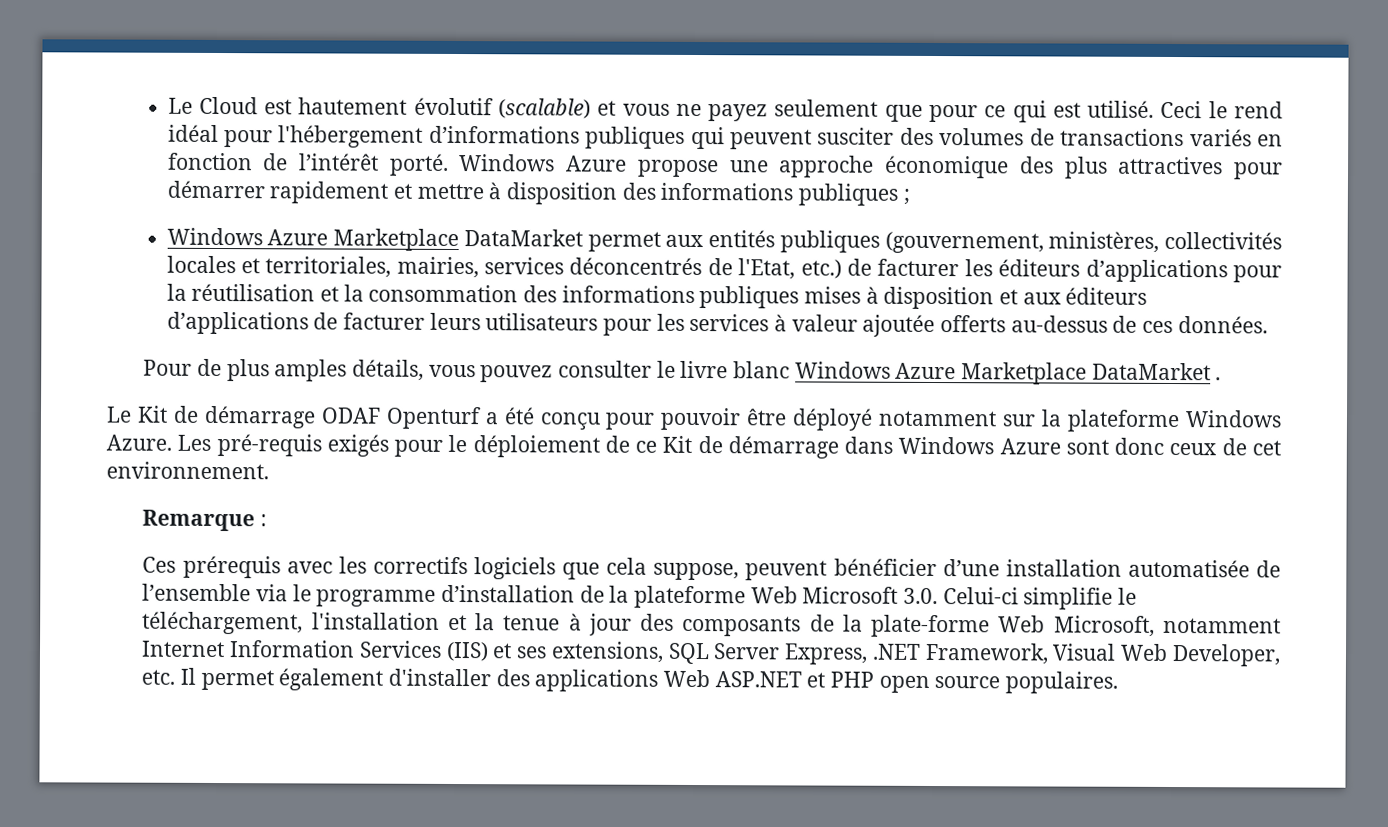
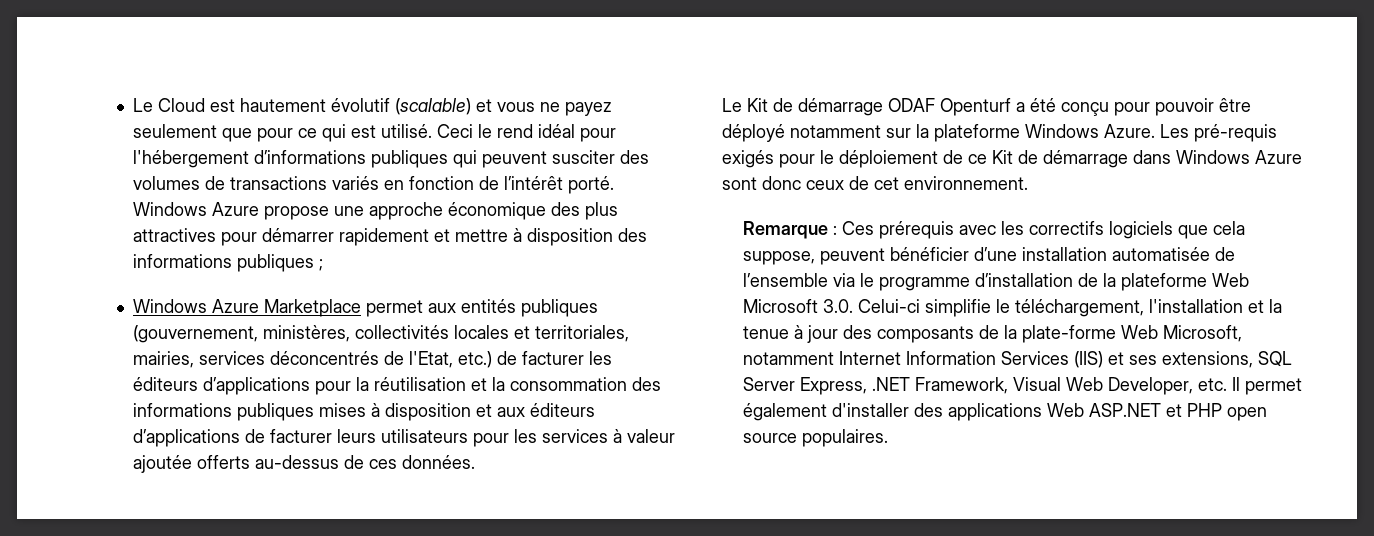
[463,229,583,247] DataMarket -> (361, 308) none
[143,358,1222,385] // Pour de plus amples détails, vous pouvez consulter le livre blanc Windows Azure Marketplace DataMarket . -> (475, 462) none
(268, 520) // -> (838, 230) none

